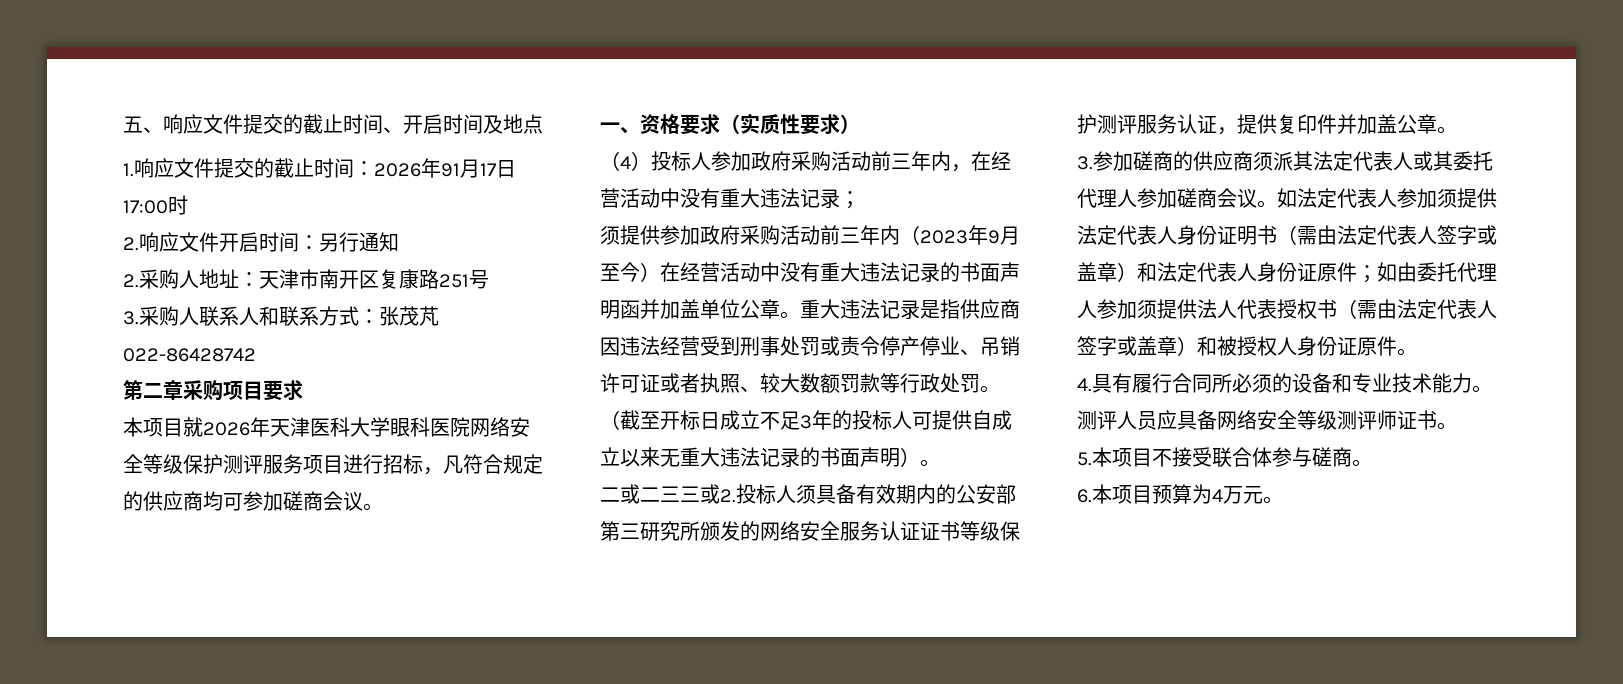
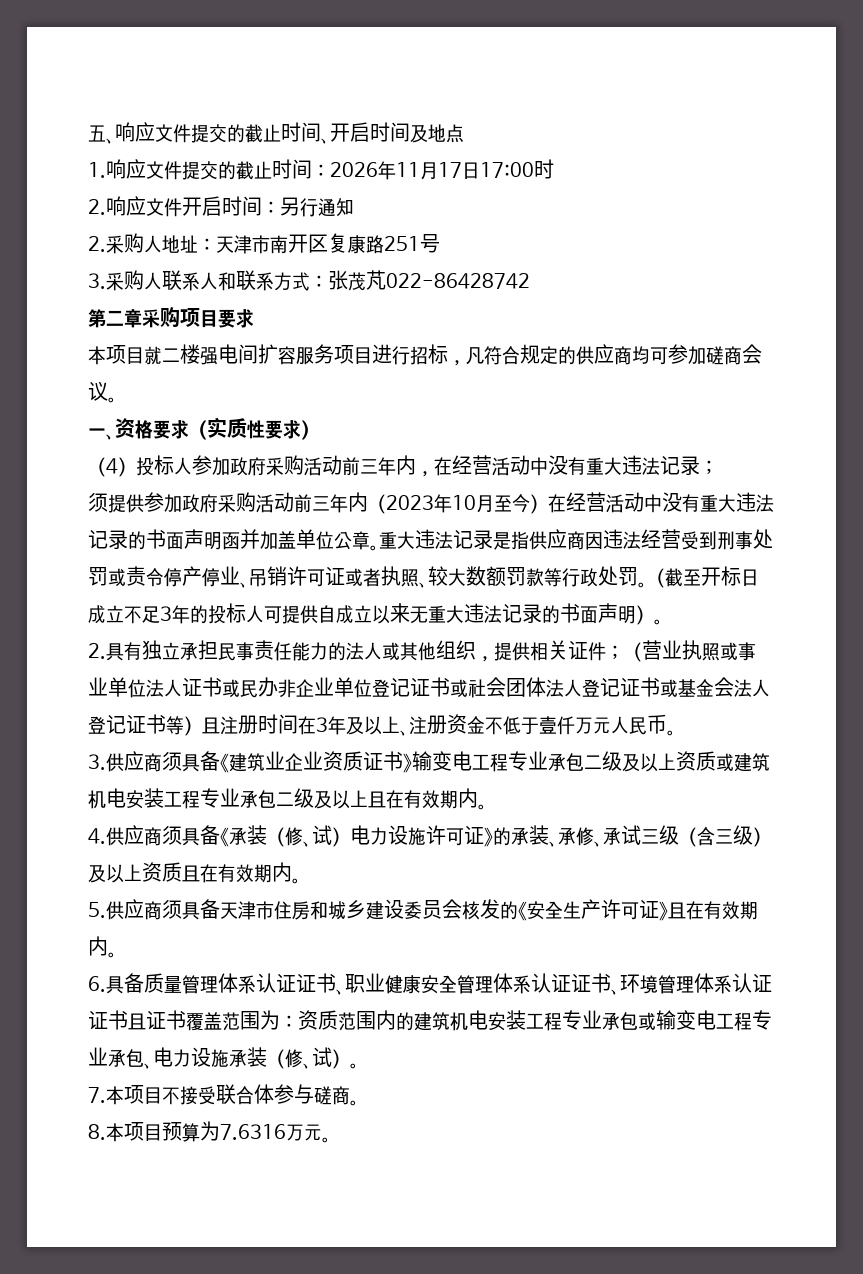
[441,163,460,177] 91 -> [396,162,420,177] 11
[203,417,530,437] [123,454,263,474] 2026年天津医科大学眼科医院网络安全等级保护测评 -> [162,344,296,365] 二楼强电间扩容
[988,230,1000,244] 9 -> [452,495,476,510] 10
[600,484,1016,504] [600,521,1020,541] [1077,114,1457,135] [1077,151,1493,171] [1077,188,1497,208] [1077,225,1497,245] [1077,262,1497,283] [1077,299,1497,319] [1077,336,1417,356] [1077,373,1492,393] [1077,410,1457,430] [1077,452,1092,466] 二或二三三或2.投标人须具备有效期内的公安部第三研究所颁发的网络安全服务认证证书等级保护测评服务认证，提供复印件并加盖公章。 // 3.参加磋商的供应商须派其法定代表人或其委托代理人参加磋商会议。如法定代表人参加须提供法定代表人身份证明书（需由法定代表人签字或盖章）和法定代表人身份证原件；如由委托代理人参加须提供法人代表授权书（需由法定代表人签字或盖章）和被授权人身份证原件。 // 4.具有履行合同所必须的设备和专业技术能力。测评人员应具备网络安全等级测评师证书。 // 5. -> [88,640,756,662] [88,677,770,698] [88,714,676,736] [88,751,770,773] [88,788,487,810] [88,825,771,847] [88,862,301,884] [88,899,758,921] [88,936,117,958] [88,973,772,995] [88,1010,772,1031] [88,1047,359,1069] [88,1087,106,1103] 2.具有独立承担民事责任能力的法人或其他组织，提供相关证件；（营业执照或事业单位法人证书或民办非企业单位登记证书或社会团体法人登记证书或基金会法人登记证书等）且注册时间在3年及以上、注册资金不低于壹仟万元人民币。 // 3.供应商须具备《建筑业企业资质证书》输变电工程专业承包二级及以上资质或建筑机电安装工程专业承包二级及以上且在有效期内。 // 4.供应商须具备《承装（修、试）电力设施许可证》的承装、承修、承试三级（含三级）及以上资质且在有效期内。 // 5.供应商须具备天津市住房和城乡建设委员会核发的《安全生产许可证》且在有效期内。 // 6.具备质量管理体系认证证书、职业健康安全管理体系认证证书、环境管理体系认证证书且证书覆盖范围为：资质范围内的建筑机电安装工程专业承包或输变电工程专业承包、电力设施承装（修、试）。 // 7.
[1077,489,1092,503] 6. -> [88,1124,106,1140] 8.
[1212,489,1223,502] 4 -> [220,1124,286,1140] 7.6316

